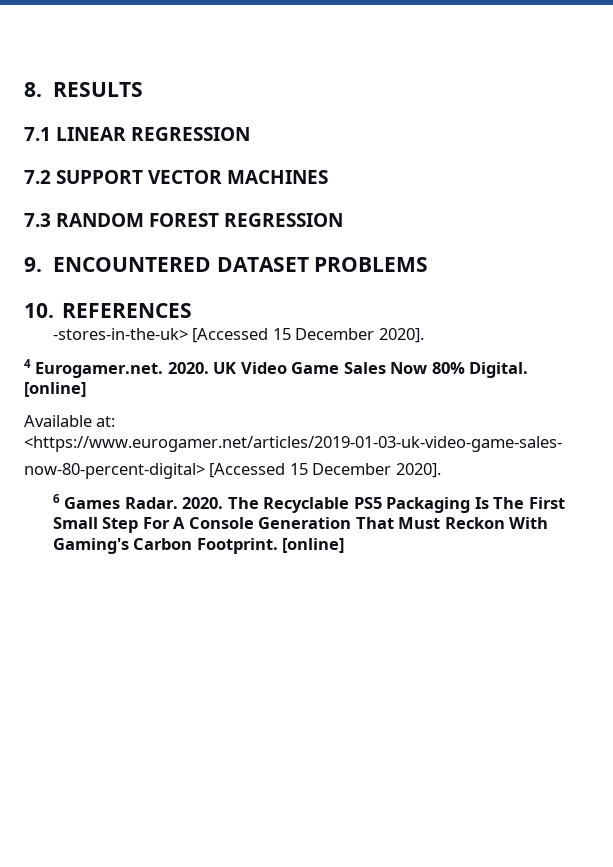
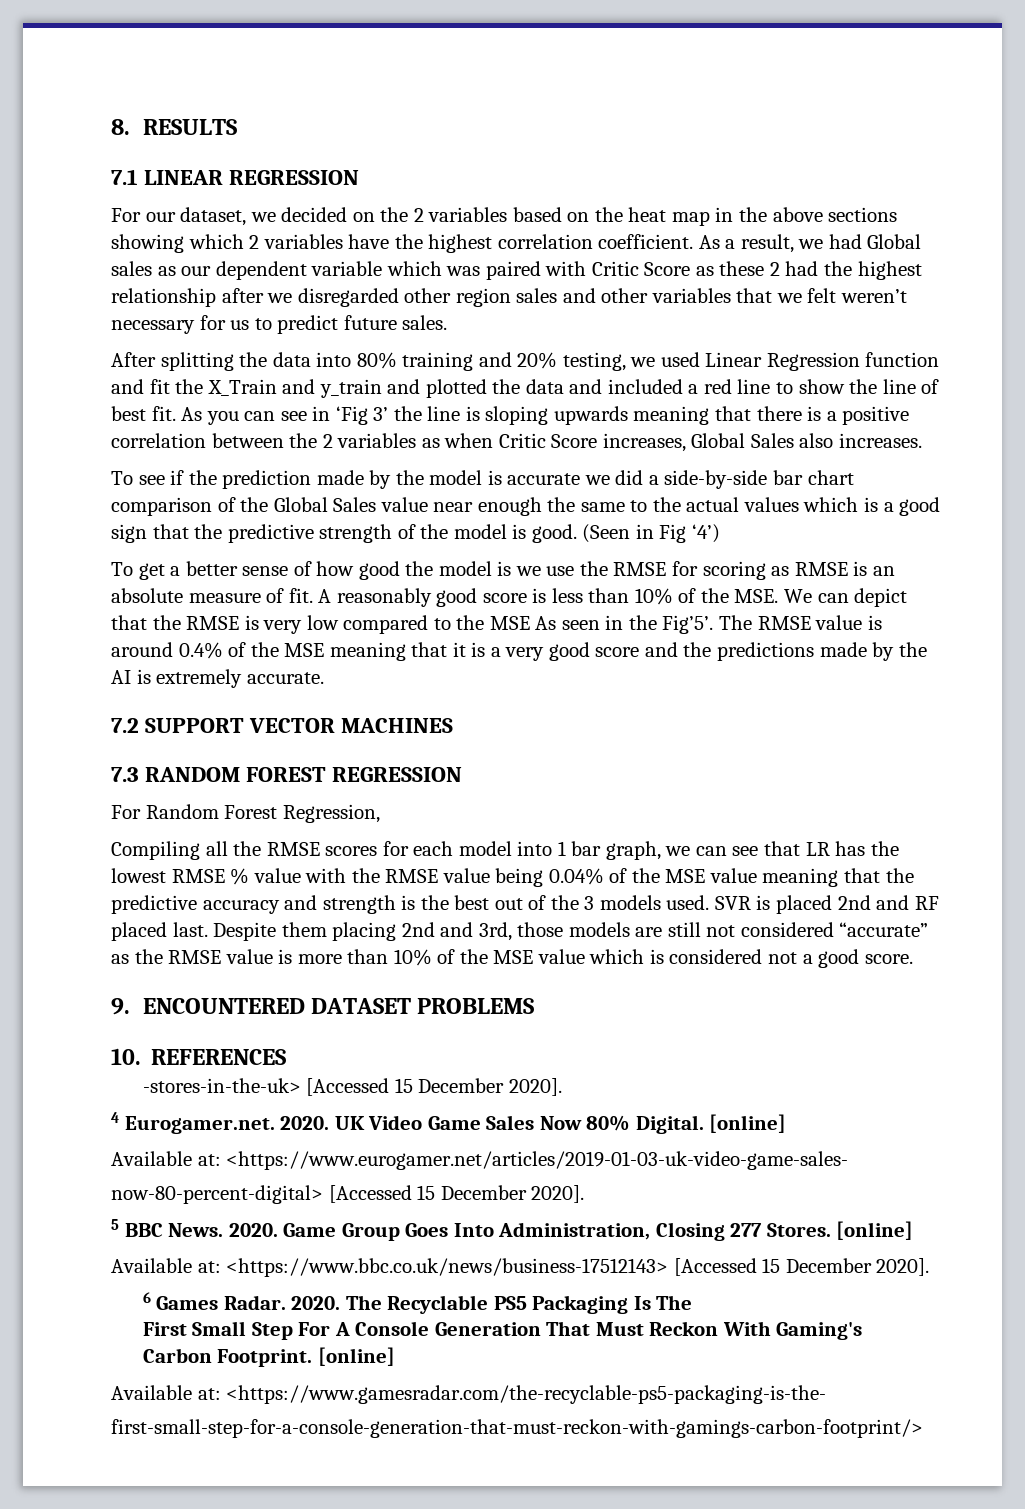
(251, 134) none -> [111,207,898,226] [111,234,922,253] [111,261,922,280] [111,288,907,307] [111,315,448,334] [111,352,940,371] [111,379,940,398] [111,406,910,425] [111,433,922,452] [111,470,854,489] [111,497,941,516] [111,524,720,543] [111,561,895,580] [111,588,908,607] [111,615,882,634] [111,642,927,661] [111,669,324,688] // For our dataset, we decided on the 2 variables based on the heat map in the above sections showing which 2 variables have the highest correlation coefficient. As a result, we had Global sales as our dependent variable which was paired with Critic Score as these 2 had the highest relationship after we disregarded other region sales and other variables that we felt weren’t necessary for us to predict future sales. // After splitting the data into 80% training and 20% testing, we used Linear Regression function and fit the X_Train and y_train and plotted the data and included a red line to show the line of best fit. As you can see in ‘Fig 3’ the line is sloping upwards meaning that there is a positive correlation between the 2 variables as when Critic Score increases, Global Sales also increases. // To see if the prediction made by the model is accurate we did a side-by-side bar chart comparison of the Global Sales value near enough the same to the actual values which is a good sign that the predictive strength of the model is good. (Seen in Fig ‘4’) // To get a better sense of how good the model is we use the RMSE for scoring as RMSE is an absolute measure of fit. A reasonably good score is less than 10% of the MSE. We can depict that the RMSE is very low compared to the MSE As seen in the Fig’5’. The RMSE value is around 0.4% of the MSE meaning that it is a very good score and the predictions made by the AI is extremely accurate.
(344, 220) none -> [111,804,380,823] [111,841,899,860] [111,868,914,887] [111,895,939,914] [111,922,929,941] [111,949,913,968] // For Random Forest Regression, // Compiling all the RMSE scores for each model into 1 bar graph, we can see that LR has the lowest RMSE % value with the RMSE value being 0.04% of the MSE value meaning that the predictive accuracy and strength is the best out of the 3 models used. SVR is placed 2nd and RF placed last. Despite them placing 2nd and 3rd, those models are still not considered “accurate” as the RMSE value is more than 10% of the MSE value which is considered not a good score.
(441, 470) none -> [111,1219,914,1241] [111,1258,930,1277] // 5 BBC News. 2020. Game Group Goes Into Administration, Closing 277 Stores. [online] // Available at: <https://www.bbc.co.uk/news/business-17512143> [Accessed 15 December 2020].
(525, 503) none -> (693, 1302) //
(129, 546) none -> (863, 1331) //
(345, 545) none -> [111,1385,827,1404] [111,1419,923,1438] // Available at: <https://www.gamesradar.com/the-recyclable-ps5-packaging-is-the- // first-small-step-for-a-console-generation-that-must-reckon-with-gamings-carbon-footprint/>

